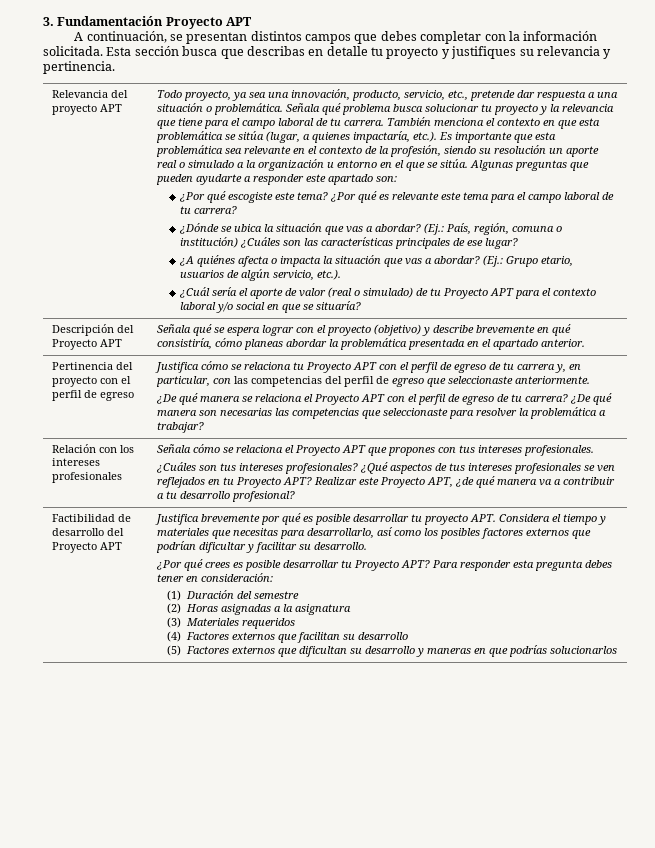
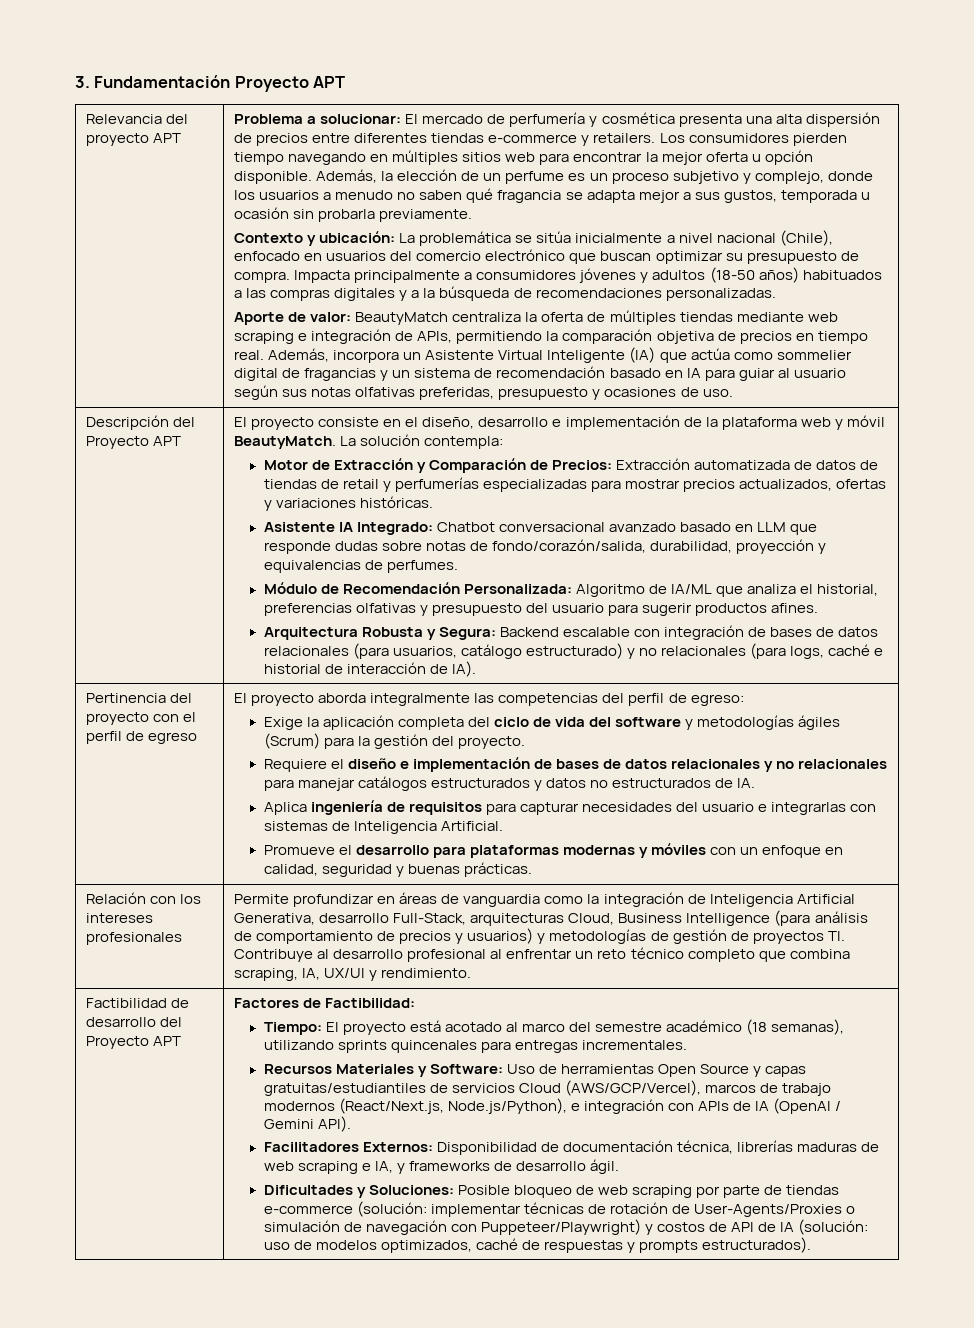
[74,31,598,44] [43,46,612,59] [43,61,115,74] [52,90,129,98] [52,104,123,115] [157,89,619,101] [157,103,615,115] [157,117,601,129] [156,131,557,143] [156,145,600,157] [157,159,590,171] [156,174,398,185] [179,191,614,203] [179,206,237,214] [179,223,562,235] [179,237,518,249] [179,255,573,267] [179,269,341,281] [179,287,596,299] [179,301,361,313] [52,324,135,336] [52,339,123,350] [157,324,572,336] [157,338,586,350] // A continuación, se presentan distintos campos que debes completar con la información solicitada. Esta sección busca que describas en detalle tu proyecto y justifiques su relevancia y pertinencia. // Relevancia del proyecto APT | Todo proyecto, ya sea una innovación, producto, servicio, etc., pretende dar respuesta a una situación o problemática. Señala qué problema busca solucionar tu proyecto y la relevancia que tiene para el campo laboral de tu carrera. También menciona el contexto en que esta problemática se sitúa (lugar, a quienes impactaría, etc.). Es importante que esta problemática sea relevante en el contexto de la profesión, siendo su resolución un aporte real o simulado a la organización u entorno en el que se sitúa. Algunas preguntas que pueden ayudarte a responder este apartado son: // ¿Por qué escogiste este tema? ¿Por qué es relevante este tema para el campo laboral de tu carrera? // ¿Dónde se ubica la situación que vas a abordar? (Ej.: País, región, comuna o institución) ¿Cuáles son las características principales de ese lugar? // ¿A quiénes afecta o impacta la situación que vas a abordar? (Ej.: Grupo etario, usuarios de algún servicio, etc.). // ¿Cuál sería el aporte de valor (real o simulado) de tu Proyecto APT para el contexto laboral y/o social en que se situaría? // Descripción del Proyecto APT | Señala qué se espera lograr con el proyecto (objetivo) y describe brevemente en qué consistiría, cómo planeas abordar la problemática presentada en el apartado anterior. -> [86,114,189,124] [86,133,182,146] [234,112,880,127] [234,133,847,146] [234,150,813,165] [234,169,873,184] [234,188,870,203] [234,207,473,222] [234,230,833,246] [234,249,859,264] [234,267,882,283] [234,286,776,301] [234,310,838,325] [234,329,868,344] [234,347,852,363] [234,366,846,381] [234,385,733,400] [86,415,196,430] [86,436,182,449] [234,415,885,430] [234,434,504,449] [263,458,879,473] [263,477,887,492] [263,496,433,511] [263,522,818,535] [263,539,827,554] [263,560,458,573] [263,582,879,597] [263,603,819,616] [263,625,879,640] [263,643,884,659] [263,661,477,677] // Relevancia del proyecto APT | Problema a solucionar: El mercado de perfumería y cosmética presenta una alta dispersión de precios entre diferentes tiendas e-commerce y retailers. Los consumidores pierden tiempo navegando en múltiples sitios web para encontrar la mejor oferta u opción disponible. Además, la elección de un perfume es un proceso subjetivo y complejo, donde los usuarios a menudo no saben qué fragancia se adapta mejor a sus gustos, temporada u ocasión sin probarla previamente. // Contexto y ubicación: La problemática se sitúa inicialmente a nivel nacional (Chile), enfocado en usuarios del comercio electrónico que buscan optimizar su presupuesto de compra. Impacta principalmente a consumidores jóvenes y adultos (18-50 años) habituados a las compras digitales y a la búsqueda de recomendaciones personalizadas. // Aporte de valor: BeautyMatch centraliza la oferta de múltiples tiendas mediante web scraping e integración de APIs, permitiendo la comparación objetiva de precios en tiempo real. Además, incorpora un Asistente Virtual Inteligente (IA) que actúa como sommelier digital de fragancias y un sistema de recomendación basado en IA para guiar al usuario según sus notas olfativas preferidas, presupuesto y ocasiones de uso. // Descripción del Proyecto APT | El proyecto consiste en el diseño, desarrollo e implementación de la plataforma web y móvil BeautyMatch. La solución contempla: // Motor de Extracción y Comparación de Precios: Extracción automatizada de datos de tiendas de retail y perfumerías especializadas para mostrar precios actualizados, ofertas y variaciones históricas. // Asistente IA Integrado: Chatbot conversacional avanzado basado en LLM que responde dudas sobre notas de fondo/corazón/salida, durabilidad, proyección y equivalencias de perfumes. // Módulo de Recomendación Personalizada: Algoritmo de IA/ML que analiza el historial, preferencias olfativas y presupuesto del usuario para sugerir productos afines. // Arquitectura Robusta y Segura: Backend escalable con integración de bases de datos relacionales (para usuarios, catálogo estructurado) y no relacionales (para logs, caché e historial de interacción de IA).
[155,361,582,373] [156,376,232,387] Justifica cómo se relaciona tu Proyecto APT con el perfil de egreso de tu carrera y, en particular, con -> [234,693,471,706] El proyecto aborda integralmente
[392,376,591,387] [157,393,613,405] [157,407,607,419] [157,422,205,433] egreso que seleccionaste anteriormente. // ¿De qué manera se relaciona el Proyecto APT con el perfil de egreso de tu carrera? ¿De qué manera son necesarias las competencias que seleccionaste para resolver la problemática a trabajar? -> [690,694,744,706] [263,715,841,730] [263,733,526,749] [263,757,888,772] [263,776,756,791] [263,800,877,815] [263,821,503,834] [263,843,844,858] [263,862,533,877] egreso: // Exige la aplicación completa del ciclo de vida del software y metodologías ágiles (Scrum) para la gestión del proyecto. // Requiere el diseño e implementación de bases de datos relacionales y no relacionales para manejar catálogos estructurados y datos no estructurados de IA. // Aplica ingeniería de requisitos para capturar necesidades del usuario e integrarlas con sistemas de Inteligencia Artificial. // Promueve el desarrollo para plataformas modernas y móviles con un enfoque en calidad, seguridad y buenas prácticas.
[157,444,595,456] [157,462,616,474] [157,476,616,488] [157,491,296,502] Señala cómo se relaciona el Proyecto APT que propones con tus intereses profesionales. // ¿Cuáles son tus intereses profesionales? ¿Qué aspectos de tus intereses profesionales se ven reflejados en tu Proyecto APT? Realizar este Proyecto APT, ¿de qué manera va a contribuir a tu desarrollo profesional? -> [234,892,855,907] [234,910,868,926] [234,928,845,944] [234,947,850,962] [234,968,472,981] Permite profundizar en áreas de vanguardia como la integración de Inteligencia Artificial Generativa, desarrollo Full-Stack, arquitecturas Cloud, Business Intelligence (para análisis de comportamiento de precios y usuarios) y metodologías de gestión de proyectos TI. Contribuye al desarrollo profesional al enfrentar un reto técnico completo que combina scraping, IA, UX/UI y rendimiento.
[155,513,607,525] [157,527,592,539] [156,541,368,553] [157,559,613,571] [157,573,274,582] [167,590,299,601] [167,603,351,615] [167,617,295,629] [167,631,408,643] [167,645,617,657] Justifica brevemente por qué es posible desarrollar tu proyecto APT. Considera el tiempo y materiales que necesitas para desarrollarlo, así como los posibles factores externos que podrían dificultar y facilitar su desarrollo. // ¿Por qué crees es posible desarrollar tu Proyecto APT? Para responder esta pregunta debes tener en consideración: // (1) Duración del semestre // (2) Horas asignadas a la asignatura // (3) Materiales requeridos // (4) Factores externos que facilitan su desarrollo // (5) Factores externos que dificultan su desarrollo y maneras en que podrías solucionarlos -> [234,998,416,1008] [263,1019,845,1035] [263,1040,688,1053] [263,1064,807,1077] [263,1080,832,1096] [263,1098,842,1114] [263,1116,351,1132] [263,1140,880,1155] [263,1159,620,1174] [263,1185,840,1198] [263,1201,856,1217] [263,1219,869,1235] [263,1237,812,1253] Factores de Factibilidad: // Tiempo: El proyecto está acotado al marco del semestre académico (18 semanas), utilizando sprints quincenales para entregas incrementales. // Recursos Materiales y Software: Uso de herramientas Open Source y capas gratuitas/estudiantiles de servicios Cloud (AWS/GCP/Vercel), marcos de trabajo modernos (React/Next.js, Node.js/Python), e integración con APIs de IA (OpenAI / Gemini API). // Facilitadores Externos: Disponibilidad de documentación técnica, librerías maduras de web scraping e IA, y frameworks de desarrollo ágil. // Dificultades y Soluciones: Posible bloqueo de web scraping por parte de tiendas e-commerce (solución: implementar técnicas de rotación de User-Agents/Proxies o simulación de navegación con Puppeteer/Playwright) y costos de API de IA (solución: uso de modelos optimizados, caché de respuestas y prompts estructurados).

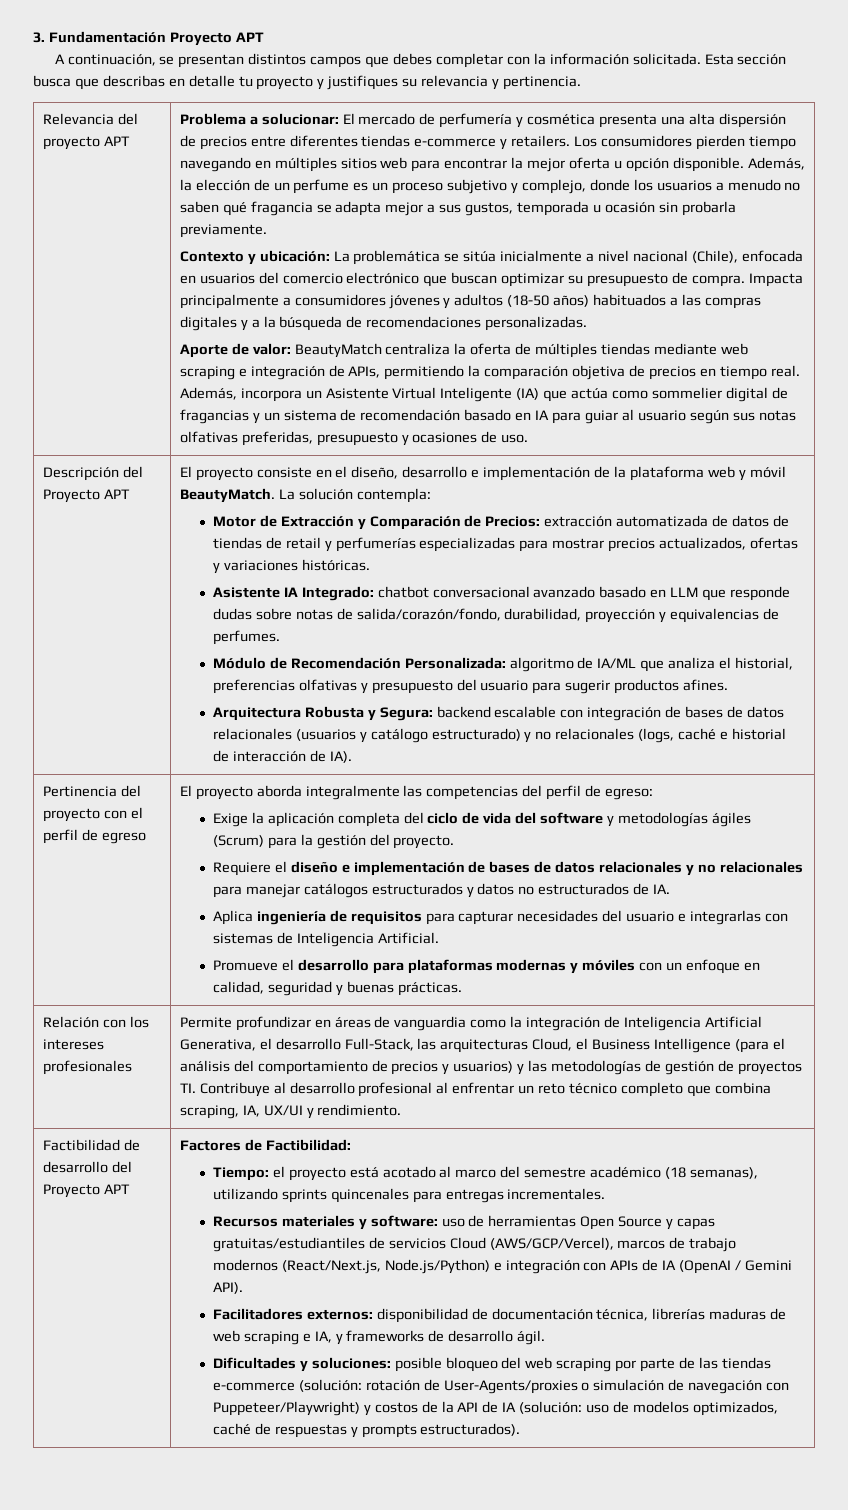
(346, 82) none -> [54,53,787,68] [33,75,581,90] // A continuación, se presentan distintos campos que debes completar con la información solicitada. Esta sección busca que describas en detalle tu proyecto y justifiques su relevancia y pertinencia.
[234,251,301,261] enfocado -> [741,250,803,262] enfocada
[616,458,691,470] Extracción -> [544,516,613,527] extracción
[436,522,495,532] Chatbot -> [377,586,429,598] chatbot
[492,539,647,553] fondo/corazón/salida, -> [356,608,501,621] salida/corazón/fondo,
[576,584,646,597] Algoritmo -> [509,657,574,672] algoritmo
[500,627,560,637] Backend -> [436,706,491,718] backend
[352,643,457,659] (para usuarios, -> [295,729,367,743] (usuarios y
[750,643,825,659] (para logs, -> [638,728,675,743] (logs,
(316, 919) none -> [259,1038,272,1050] el
(467, 919) none -> [417,1038,437,1050] las
(615, 919) none -> [576,1038,589,1050] el
[814,911,868,923] [234,931,253,941] análisis de -> [772,1038,785,1050] [179,1060,254,1072] el análisis del
(546, 938) none -> [528,1060,548,1072] las
[325,1022,339,1032] El -> [272,1166,285,1178] el
[335,1064,536,1077] Materiales y Software: Uso -> [281,1215,465,1230] materiales y software: uso
[447,1098,567,1114] Node.js/Python), -> [384,1259,490,1274] Node.js/Python)
[362,1142,537,1155] Externos: Disponibilidad -> [306,1308,468,1323] externos: disponibilidad
[368,1185,595,1198] Soluciones: Posible bloqueo de -> [311,1357,522,1372] soluciones: posible bloqueo del
(783, 1190) none -> [698,1357,718,1369] las
[430,1202,607,1217] implementar técnicas de -> (362, 1385) none
[694,1204,843,1217] User-Agents/Proxies -> [443,1380,578,1394] User-Agents/proxies
(728, 1227) none -> [441,1401,454,1413] la

